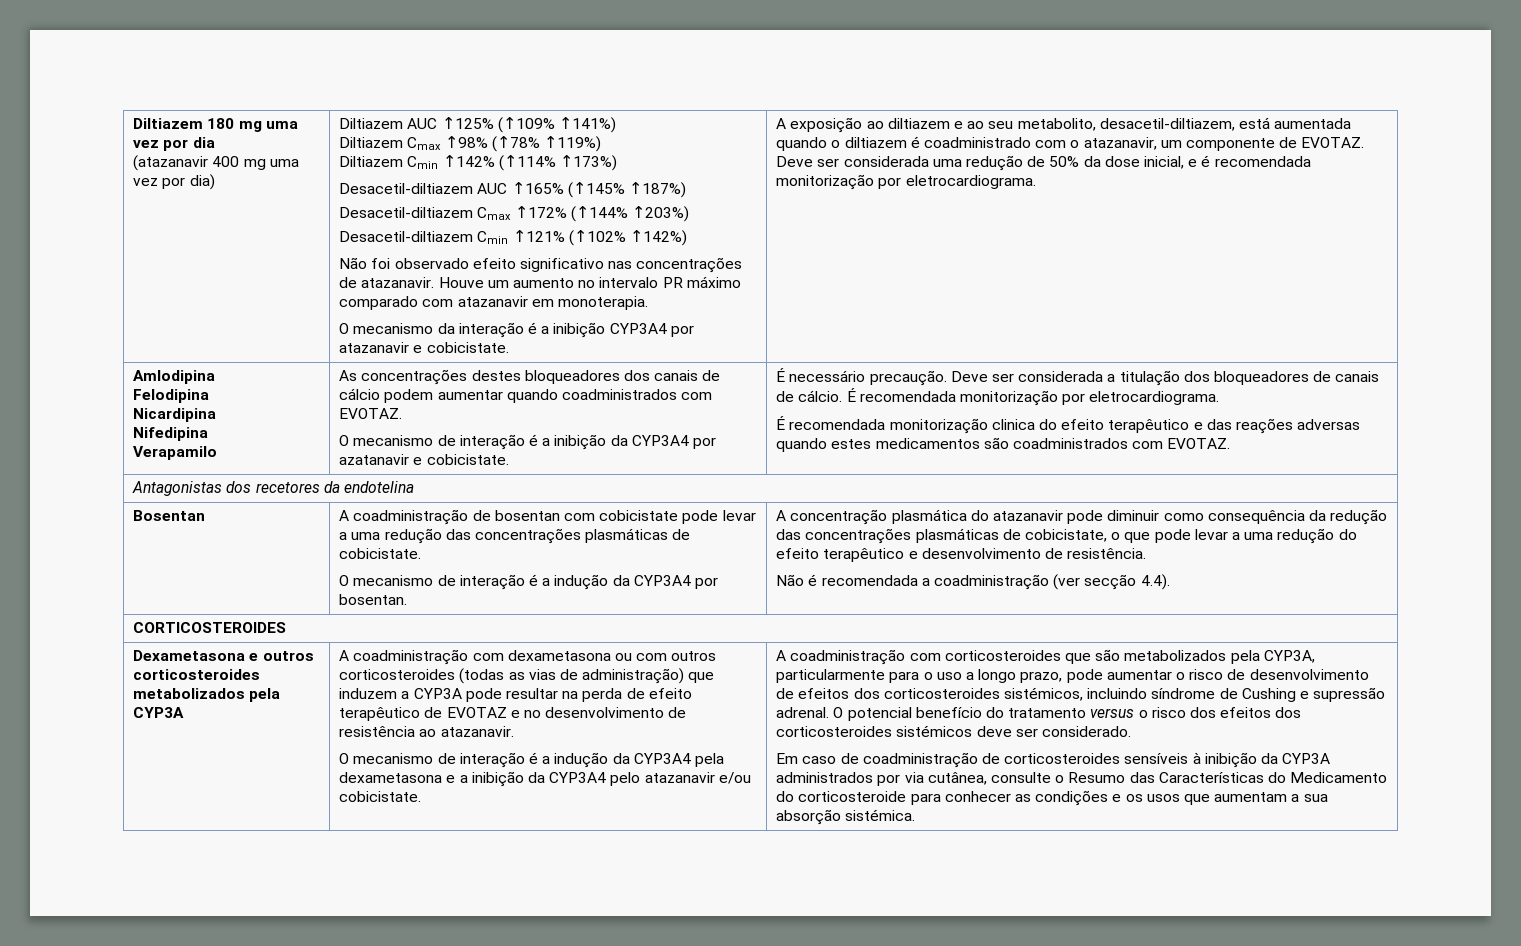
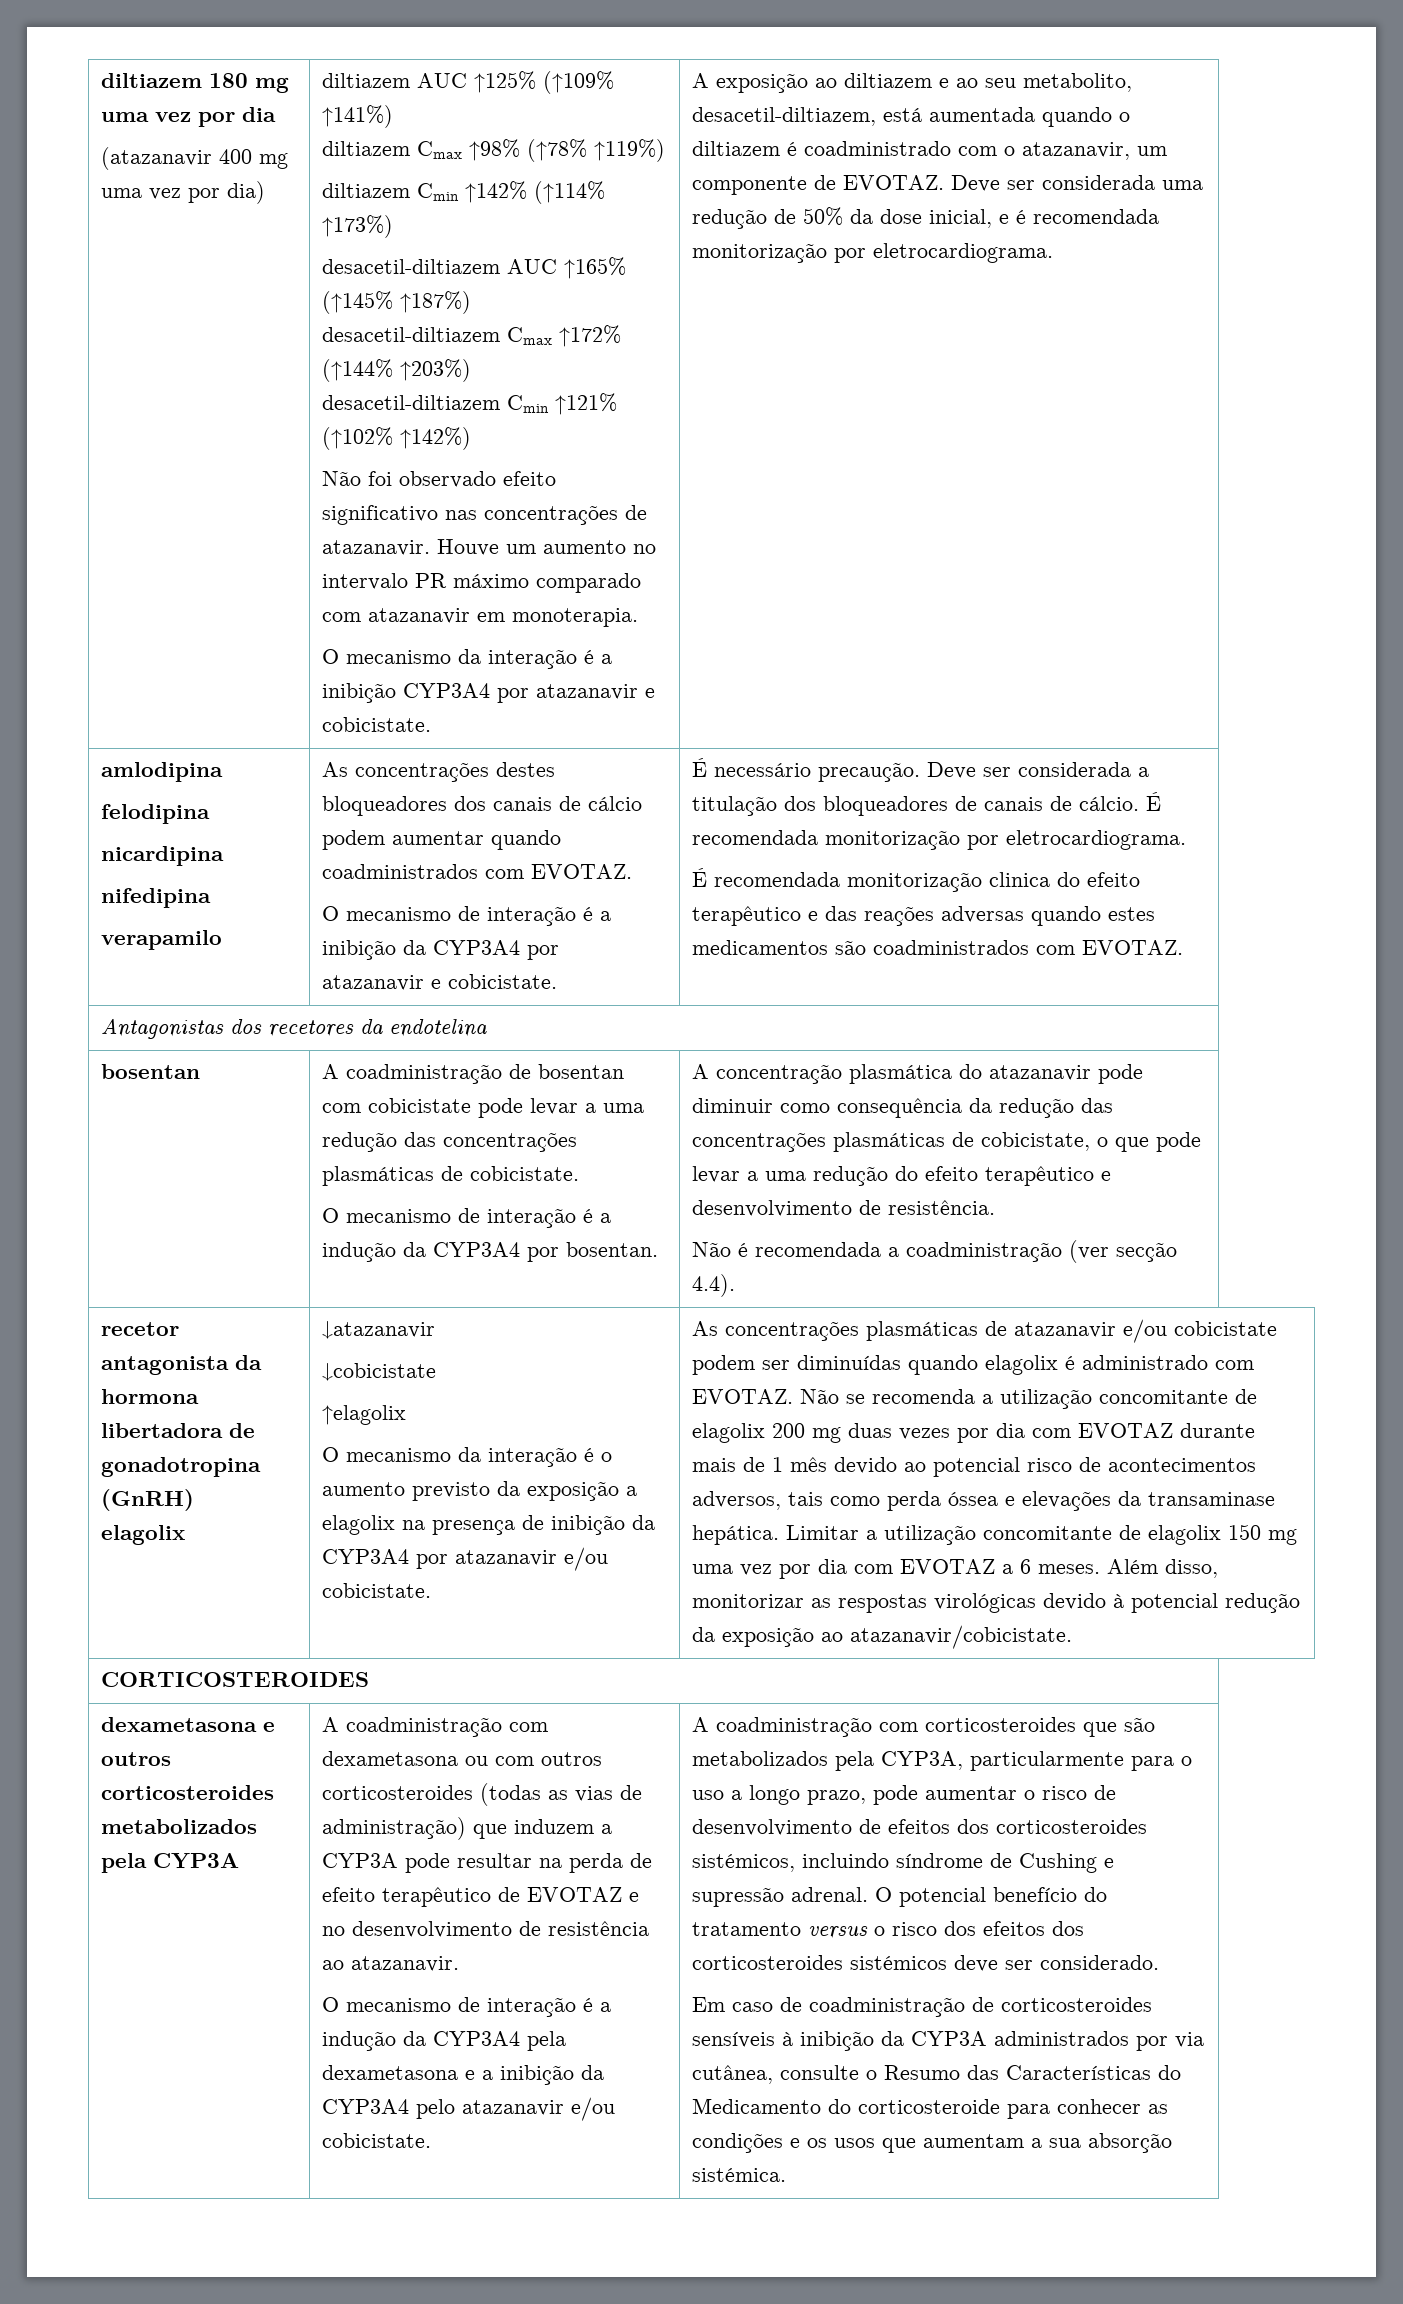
[133,118,204,129] Diltiazem -> [101,73,203,88] diltiazem
[339,118,404,129] Diltiazem -> [322,73,411,88] diltiazem
[339,137,404,148] Diltiazem -> [322,141,411,156] diltiazem
[339,156,404,167] Diltiazem -> [322,183,411,198] diltiazem
[339,183,474,194] Desacetil-diltiazem -> [322,259,501,274] desacetil-diltiazem
[339,207,474,218] Desacetil-diltiazem -> [322,327,501,342] desacetil-diltiazem
[339,231,474,242] Desacetil-diltiazem -> [322,395,501,410] desacetil-diltiazem
[133,370,216,384] [133,389,210,403] [133,408,217,422] [133,427,209,441] [133,446,218,460] Amlodipina // Felodipina // Nicardipina // Nifedipina // Verapamilo -> [101,762,224,782] [101,804,211,824] [101,846,225,866] [101,888,212,908] [101,930,223,950] amlodipina // felodipina // nicardipina // nifedipina // verapamilo
[339,454,410,465] azatanavir -> [322,975,425,991] atazanavir
[133,510,206,521] Bosentan -> [101,1064,201,1079] bosentan
(1170, 582) none -> [101,1322,180,1336] [101,1355,263,1375] [101,1389,200,1404] [101,1423,256,1438] [101,1457,262,1477] [101,1489,195,1511] [101,1525,186,1545] [322,1321,436,1339] [322,1363,437,1381] [322,1405,407,1425] [322,1447,613,1467] [322,1481,638,1501] [322,1515,656,1535] [322,1547,609,1571] [322,1583,432,1598] [692,1319,1278,1343] [692,1355,1255,1375] [692,1389,1258,1409] [692,1423,1256,1443] [692,1457,1257,1477] [692,1491,1276,1511] [692,1524,1298,1545] [692,1559,1219,1579] [692,1593,1301,1613] [692,1625,1073,1649] // recetor antagonista da hormona libertadora de gonadotropina (GnRH) // elagolix | ↓atazanavir // ↓cobicistate // ↑elagolix // O mecanismo da interação é o aumento previsto da exposição a elagolix na presença de inibição da CYP3A4 por atazanavir e/ou cobicistate. | As concentrações plasmáticas de atazanavir e/ou cobicistate podem ser diminuídas quando elagolix é administrado com EVOTAZ. Não se recomenda a utilização concomitante de elagolix 200 mg duas vezes por dia com EVOTAZ durante mais de 1 mês devido ao potencial risco de acontecimentos adversos, tais como perda óssea e elevações da transaminase hepática. Limitar a utilização concomitante de elagolix 150 mg uma vez por dia com EVOTAZ a 6 meses. Além disso, monitorizar as respostas virológicas devido à potencial redução da exposição ao atazanavir/cobicistate.
[133,650,246,661] Dexametasona -> [101,1717,258,1732] dexametasona

